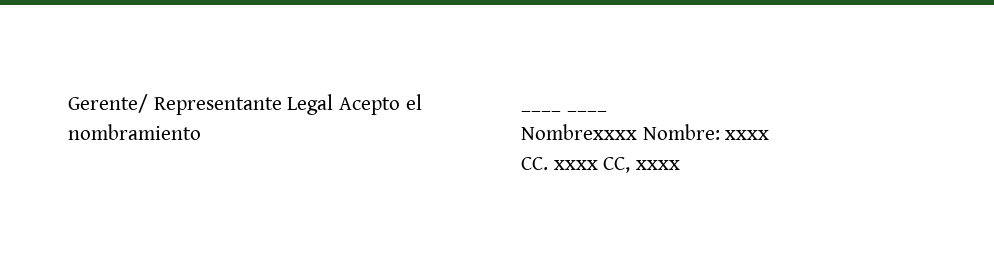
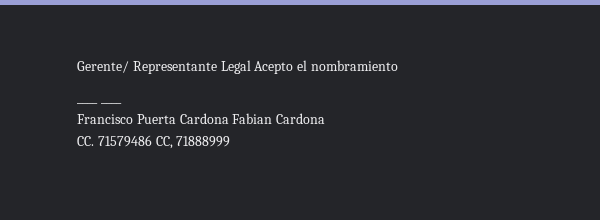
[521,124,770,140] [521,157,681,173] Nombrexxxx Nombre: xxxx // CC. xxxx CC, xxxx -> [77,113,326,124] [77,135,231,149] Francisco Puerta Cardona Fabian Cardona // CC. 71579486 CC, 71888999

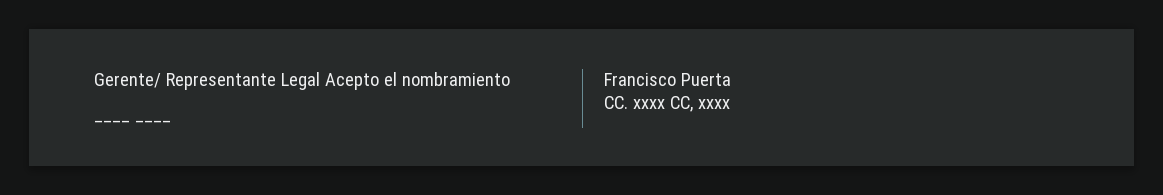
[179,113,326,124] [77,135,231,149] Cardona Fabian Cardona // CC. 71579486 CC, 71888999 -> [604,96,730,112] // CC. xxxx CC, xxxx

